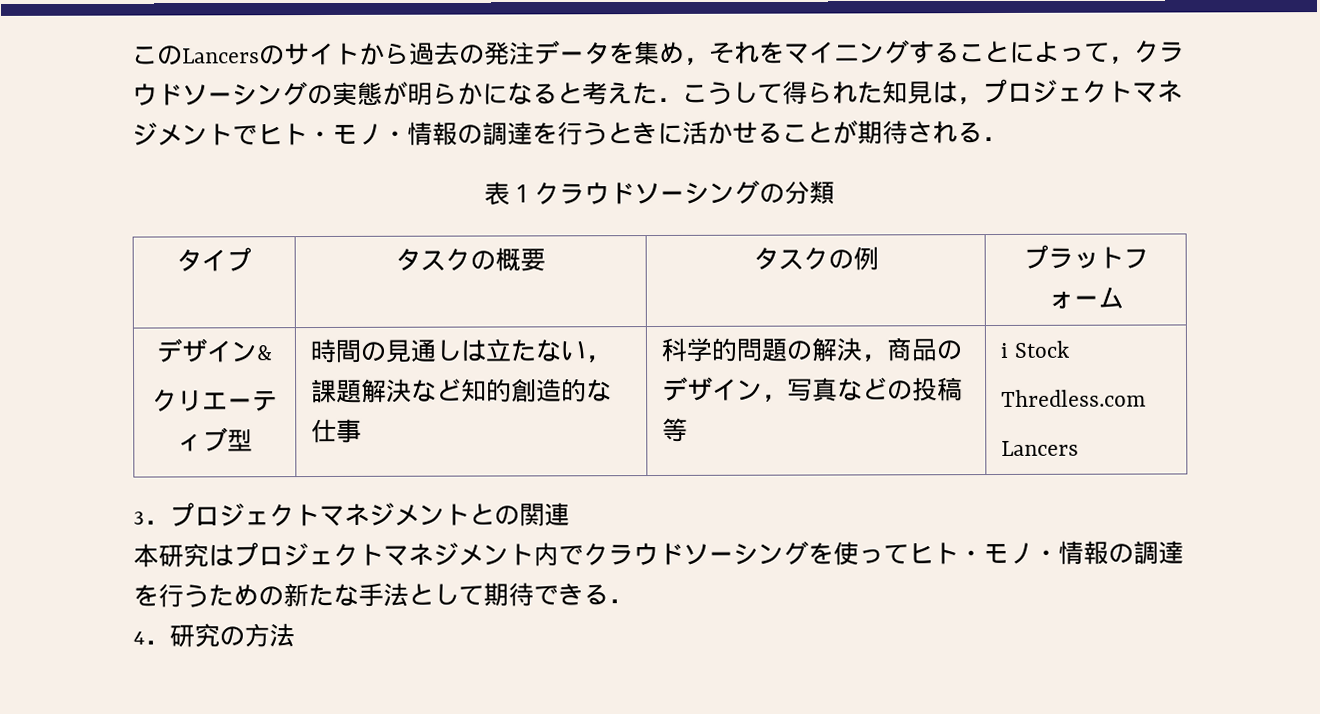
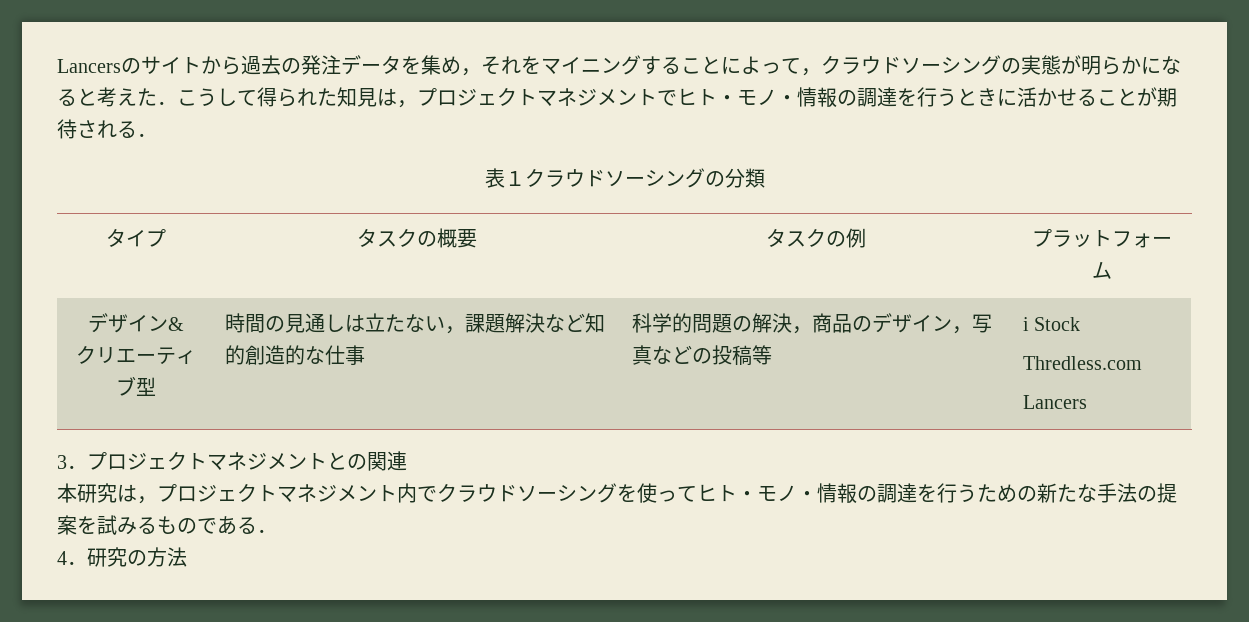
[132,45,183,66] この -> (57, 66) none
(234, 555) none -> [137,496,157,504] ，
[408,582,584,607] として期待でき -> [1137,483,1177,503] [57,515,237,535] の提案を試みるものであ

